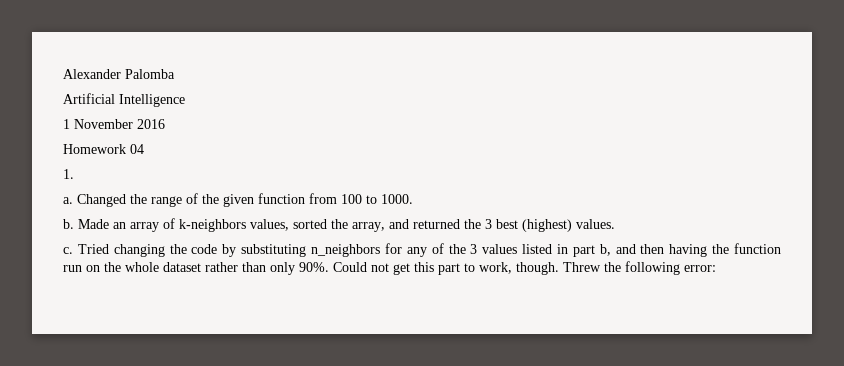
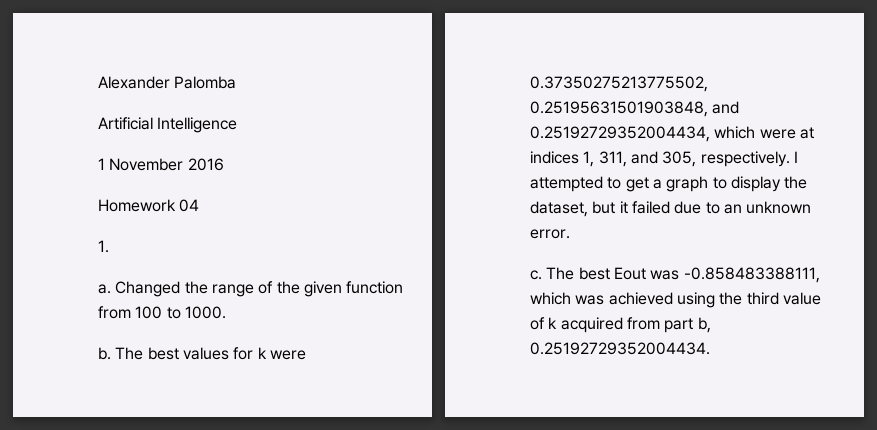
[78,218,615,232] [63,243,782,257] [63,261,716,275] Made an array of k-neighbors values, sorted the array, and returned the 3 best (highest) values. // c. Tried changing the code by substituting n_neighbors for any of the 3 values listed in part b, and then having the function run on the whole dataset rather than only 90%. Could not get this part to work, though. Threw the following error: -> [115,347,306,360] [530,76,708,92] [530,101,740,117] [530,126,814,142] [530,151,798,167] [530,176,808,192] [530,201,812,217] [530,229,570,239] [530,267,820,283] [530,292,821,308] [530,317,711,333] [530,342,710,355] The best values for k were 0.37350275213775502, 0.25195631501903848, and 0.25192729352004434, which were at indices 1, 311, and 305, respectively. I attempted to get a graph to display the dataset, but it failed due to an unknown error. // c. The best Eout was -0.858483388111, which was achieved using the third value of k acquired from part b, 0.25192729352004434.

